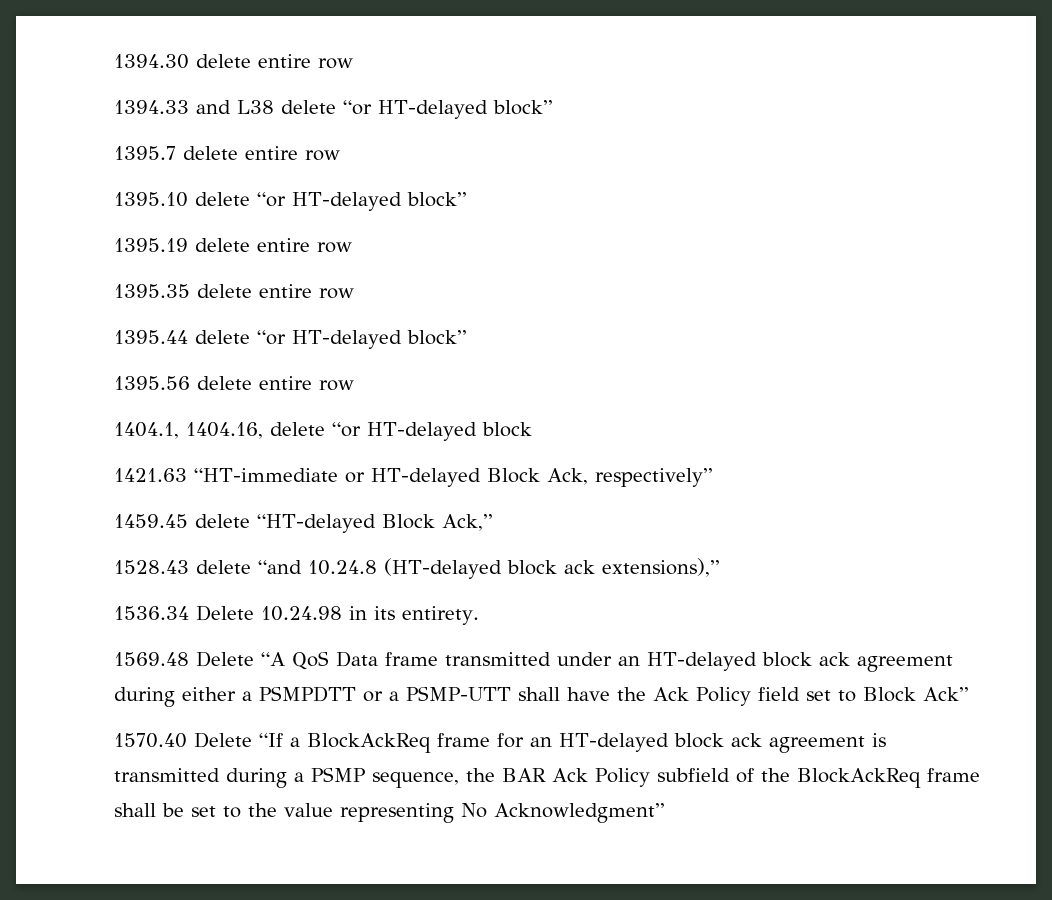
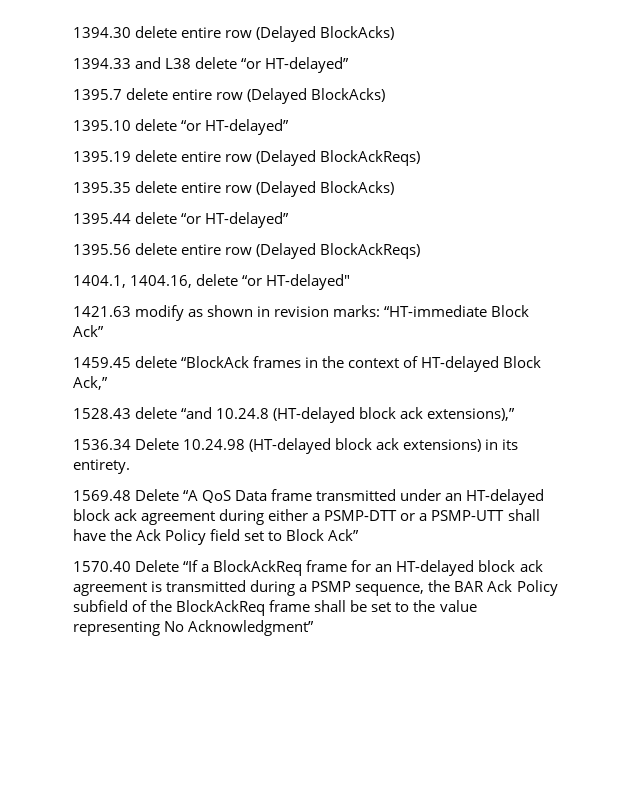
(353, 63) none -> [256,26,395,42] (Delayed BlockAcks)
[378,100,552,119] HT-delayed block” -> [265,57,350,73] HT-delayed”
(340, 155) none -> [247,88,386,104] (Delayed BlockAcks)
[292,192,466,211] HT-delayed block” -> [205,119,290,135] HT-delayed”
(352, 247) none -> [256,150,421,166] (Delayed BlockAckReqs)
(354, 293) none -> [256,181,395,197] (Delayed BlockAcks)
[292,330,466,349] HT-delayed block” -> [205,212,290,228] HT-delayed”
(354, 385) none -> [256,243,421,259] (Delayed BlockAckReqs)
[367,422,532,441] HT-delayed block -> [266,274,351,290] HT-delayed"
[194,468,712,487] [114,514,376,533] “HT-immediate or HT-delayed Block Ack, respectively” // 1459.45 delete “HT-delayed -> [135,305,530,321] [73,325,104,337] [73,356,500,372] modify as shown in revision marks: “HT-immediate Block Ack” // 1459.45 delete “BlockAck frames in the context of HT-delayed
(342, 613) none -> [249,438,482,454] (HT-delayed block ack extensions)
[259,686,356,702] PSMPDTT -> [324,510,398,521] PSMP-DTT

